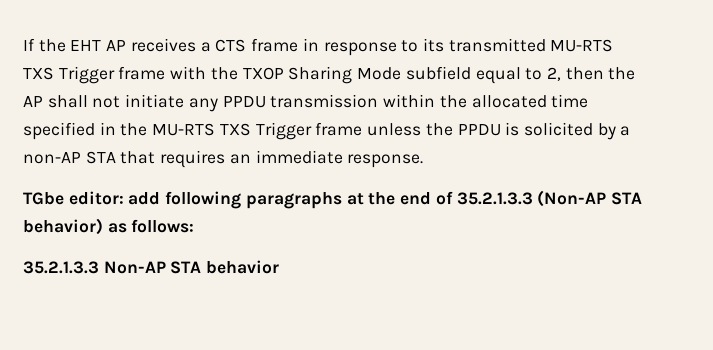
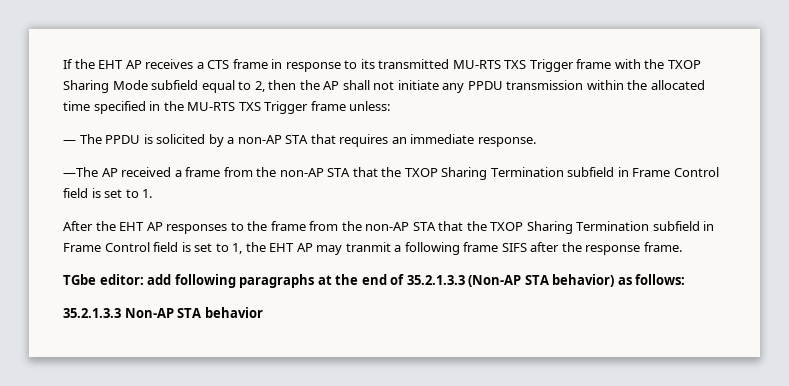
[367,123,453,136] unless the -> [349,101,391,111] [63,134,102,144] unless: // — The
(424, 161) none -> [63,167,719,180] [63,188,153,198] [63,221,715,234] [63,242,682,255] // —The AP received a frame from the non-AP STA that the TXOP Sharing Termination subfield in Frame Control field is set to 1. // After the EHT AP responses to the frame from the non-AP STA that the TXOP Sharing Termination subfield in Frame Control field is set to 1, the EHT AP may tranmit a following frame SIFS after the response frame.

